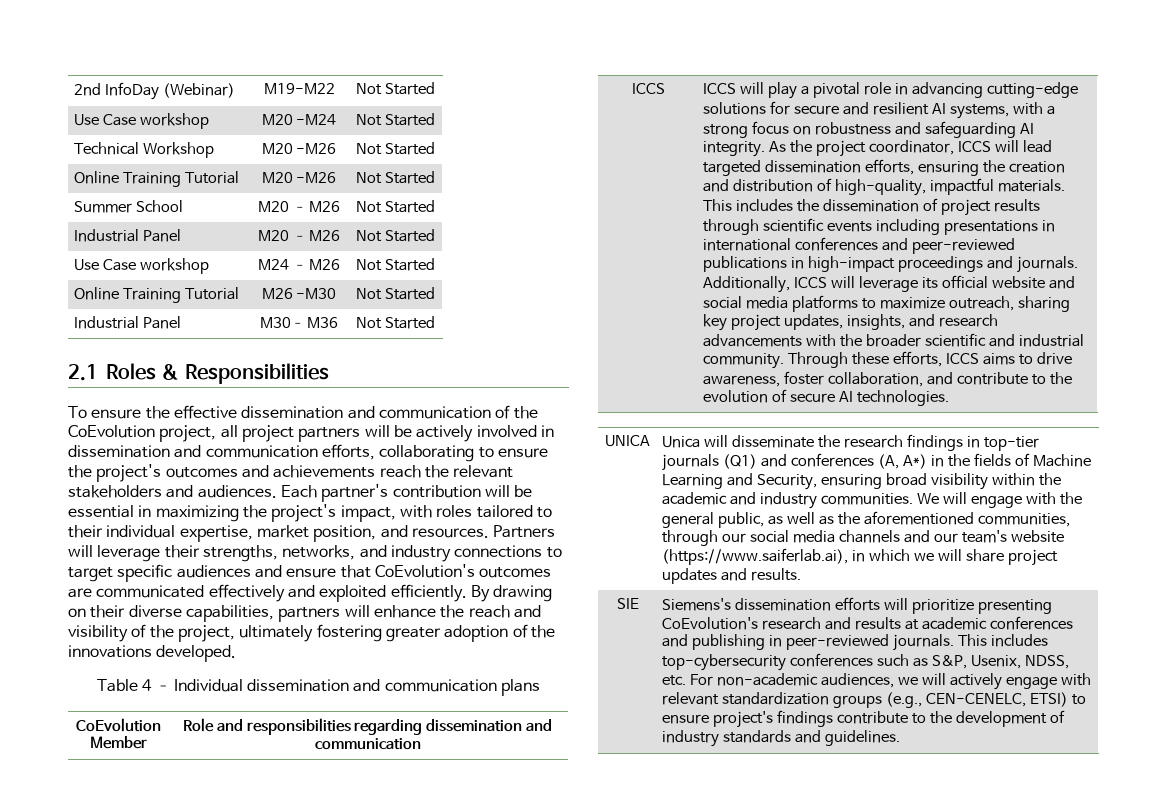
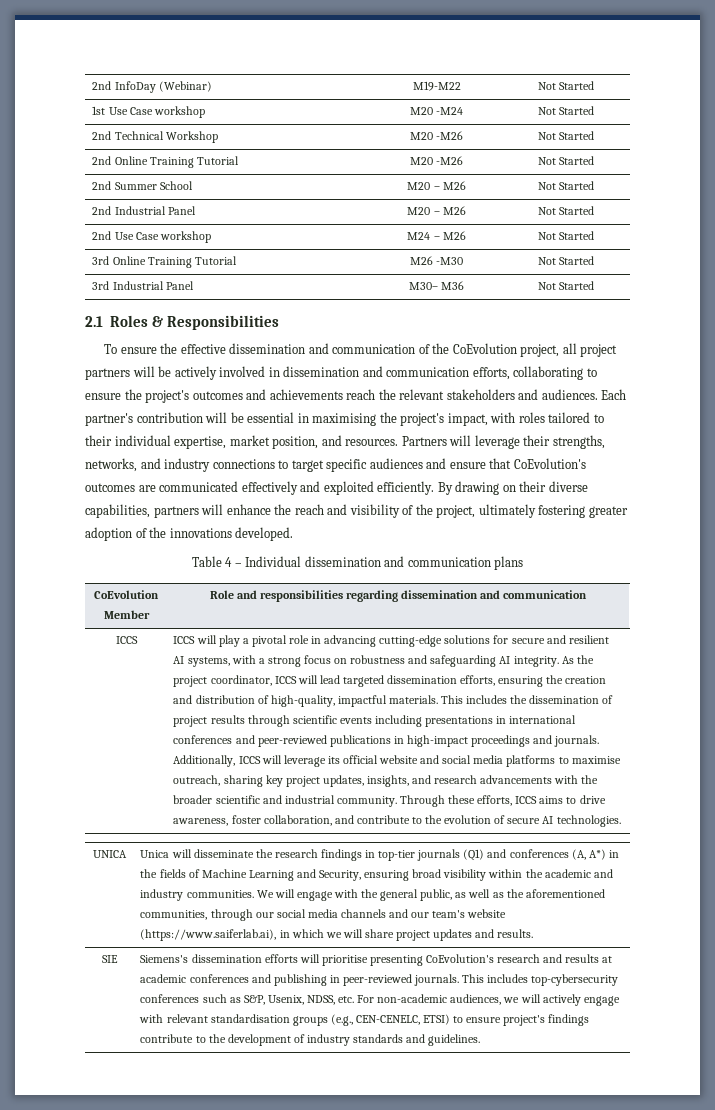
(435, 88) none -> [92,106,106,115] 1st
(435, 119) none -> [92,131,112,140] 2nd
(435, 148) none -> [92,156,112,165] 2nd
(435, 177) none -> [92,181,112,190] 2nd
(435, 206) none -> [92,206,112,215] 2nd
(435, 235) none -> [92,231,112,240] 2nd
(435, 264) none -> [92,256,110,265] 3rd
(435, 293) none -> [92,281,110,290] 3rd
[155,505,239,522] maximizing -> [312,413,377,426] maximising
[880,297,946,309] maximize -> [571,756,621,764] maximise
[912,599,975,614] prioritize -> [321,955,368,966] prioritise
[722,692,830,705] standardization -> [210,1014,290,1023] standardisation

